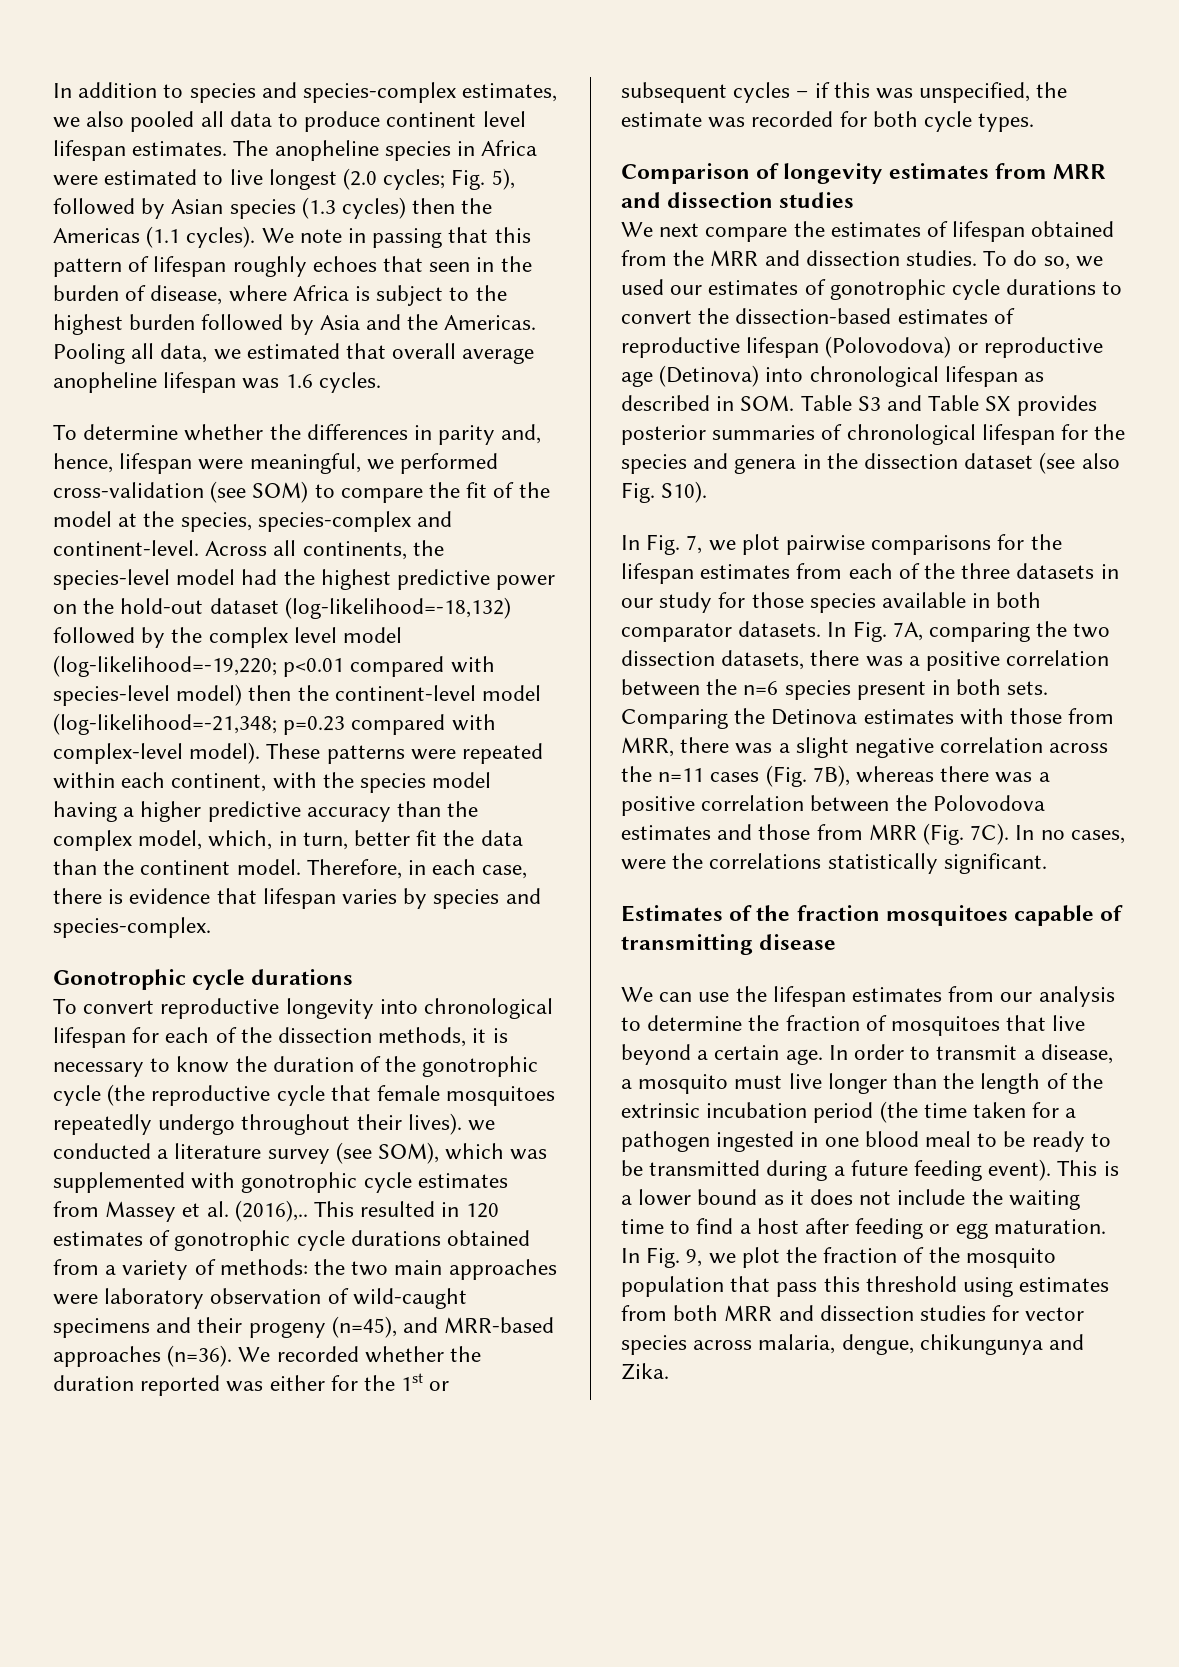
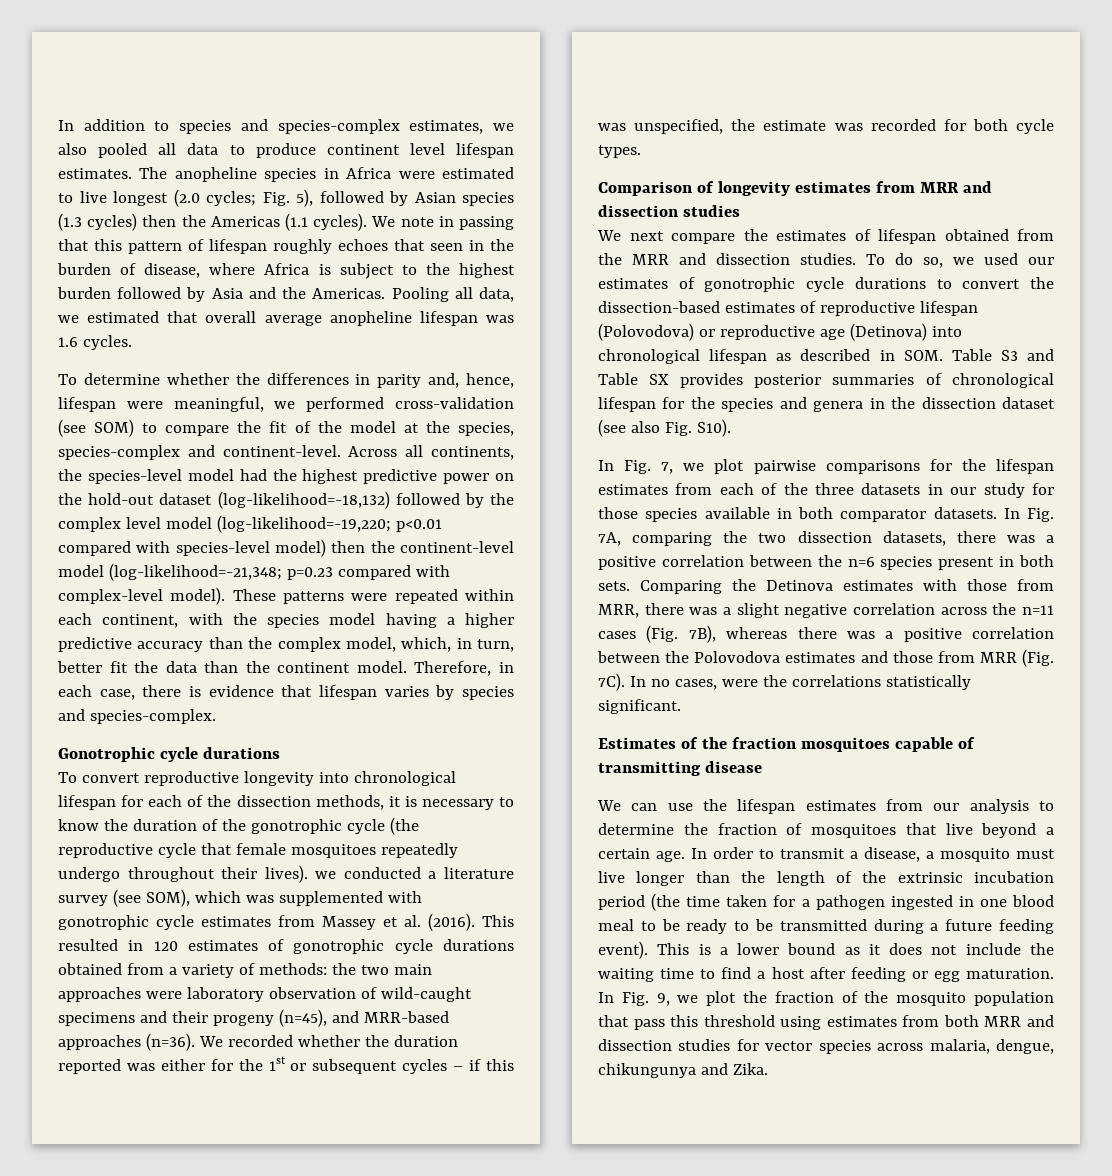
[234,1200,308,1222] (2016),.. -> [428,913,475,931] (2016).

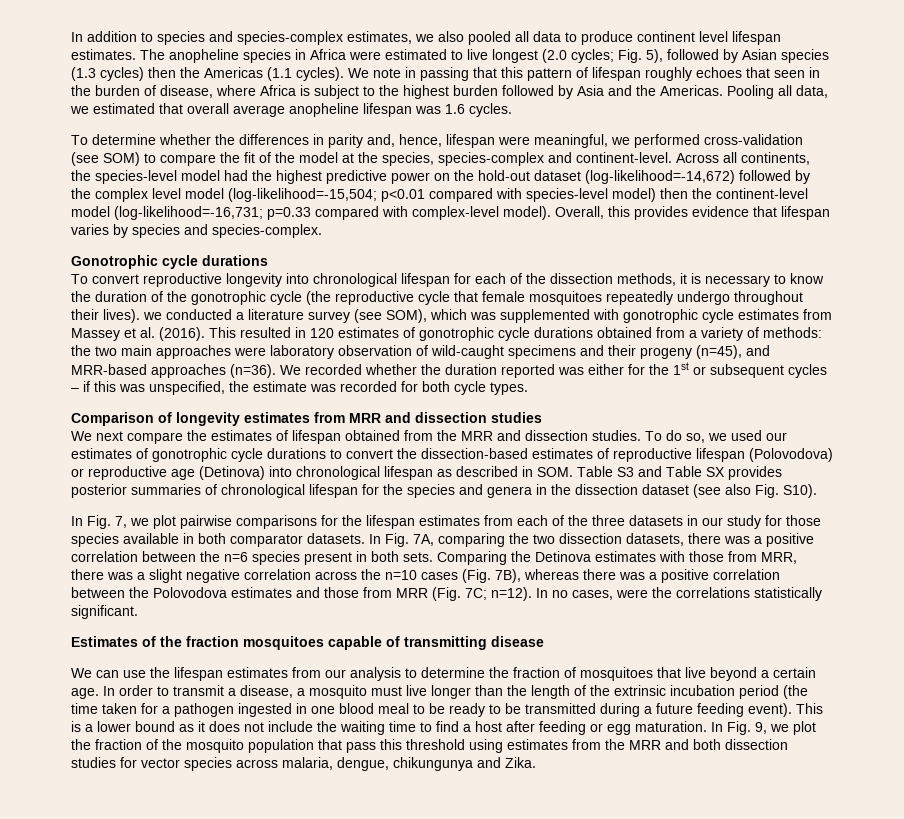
[217,491,390,509] (log-likelihood=-18,132) -> [585,170,735,184] (log-likelihood=-14,672)
[216,515,391,533] (log-likelihood=-19,220; -> [228,188,377,202] (log-likelihood=-15,504;
[108,563,333,581] (log-likelihood=-21,348; p=0.23 -> [114,206,311,220] (log-likelihood=-16,731; p=0.33
[232,589,514,604] [58,613,514,628] [58,637,514,652] [57,661,514,676] [58,685,201,700] These patterns were repeated within each continent, with the species model having a higher predictive accuracy than the complex model, which, in turn, better fit the data than the continent model. Therefore, in each case, there is -> [555,206,688,220] Overall, this provides
[1022,605,1054,615] n=11 -> [385,570,417,580] n=10
[598,673,625,691] 7C). -> [465,587,532,601] 7C; n=12).
[943,1015,1054,1027] both MRR and -> [605,739,721,750] the MRR and both

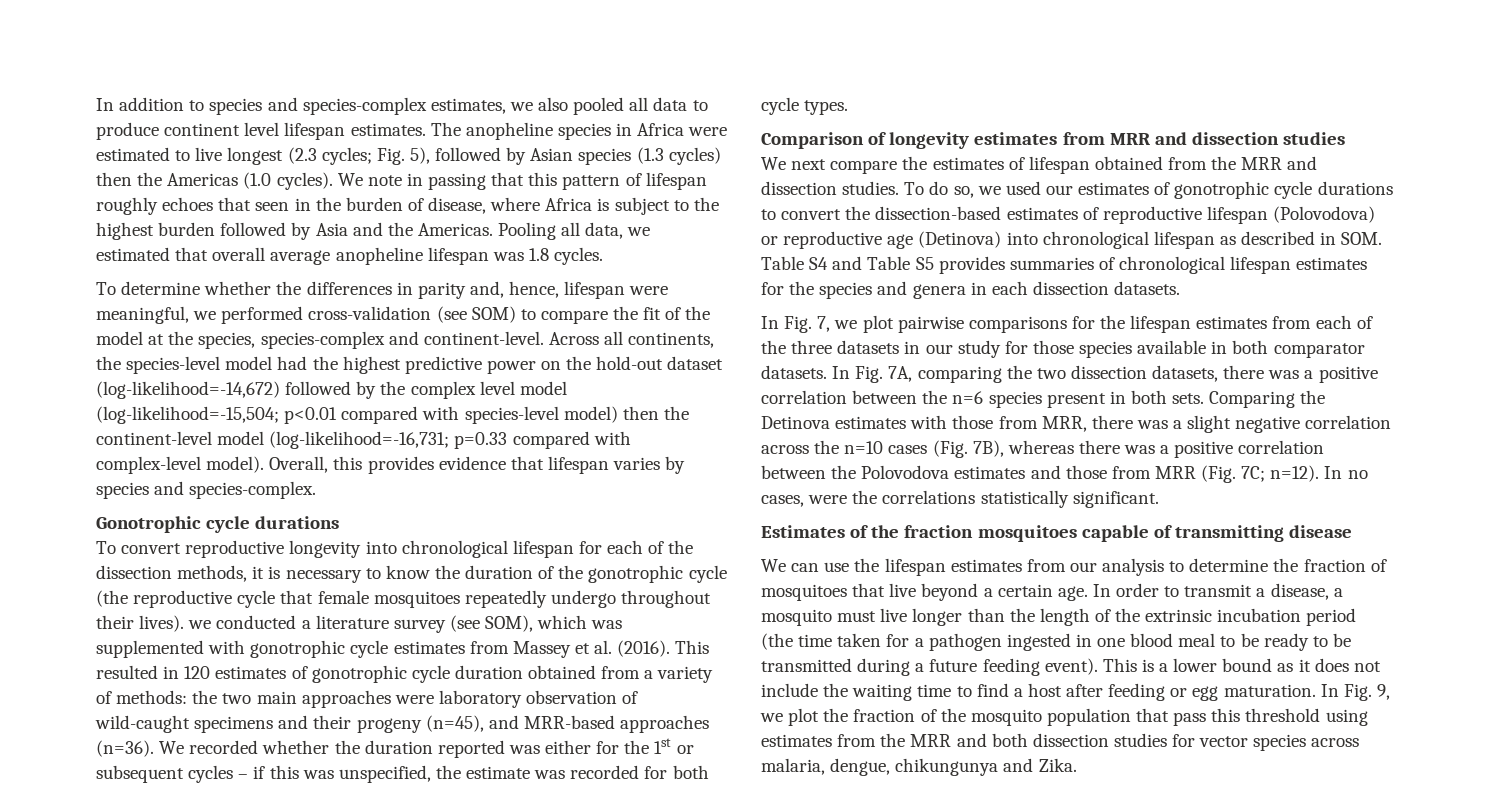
[542,49,567,63] (2.0 -> [287,147,317,164] (2.3
[267,67,292,81] (1.1 -> [243,172,272,189] (1.0
[445,104,465,114] 1.6 -> [528,248,549,261] 1.8
[534,327,593,338] durations -> [454,665,523,679] duration
[617,467,634,477] S3 -> [809,257,829,270] S4
[706,466,782,480] [71,484,127,498] SX provides posterior -> [915,256,1005,274] S5 provides
(358, 491) none -> [1296,257,1368,270] estimates
[551,484,817,498] the dissection dataset (see also Fig. S10). -> [991,281,1181,295] each dissection datasets.

